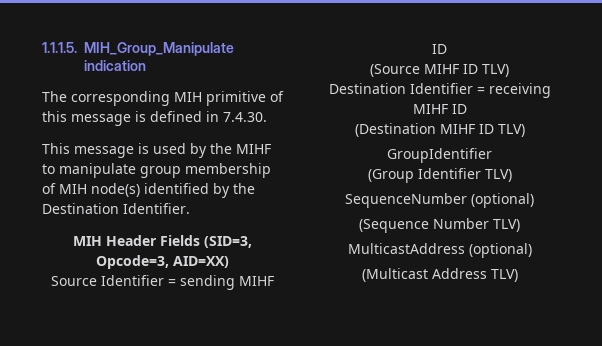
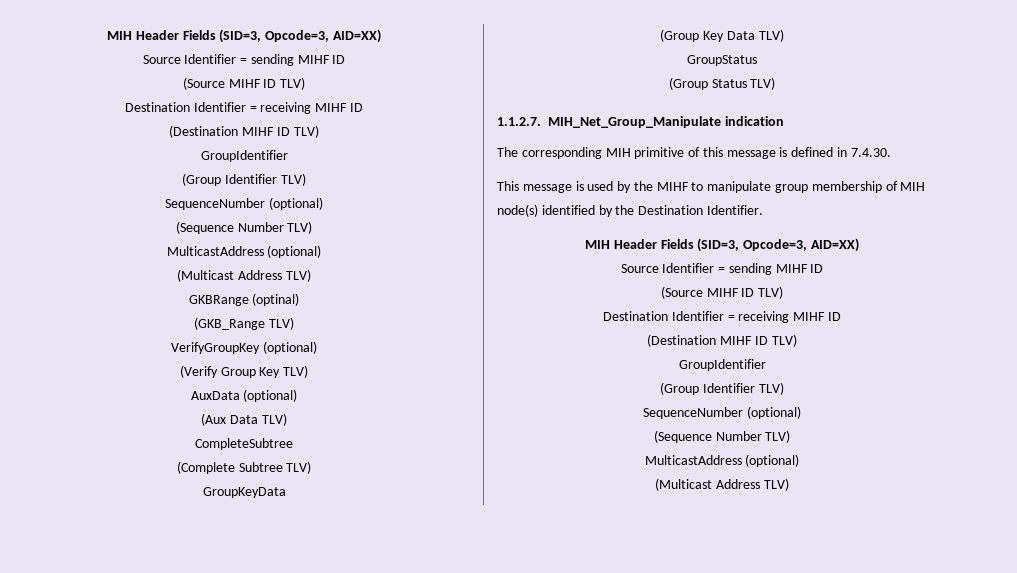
[42,42,234,56] 1.1.1.5. MIH_Group_Manipulate -> [107,29,381,43] [142,54,346,66] [182,77,306,90] [125,102,363,114] [169,125,319,138] [200,150,288,162] [182,173,306,186] [165,197,323,210] [175,221,313,234] [166,245,322,258] [177,269,311,282] [188,293,300,306] [194,317,294,330] [171,341,317,354] [179,365,309,378] [190,389,298,402] [201,413,287,426] [195,438,293,450] [176,461,312,474] [202,487,286,498] [660,29,784,42] [687,55,757,66] [668,77,776,90] [497,116,721,128] MIH Header Fields (SID=3, Opcode=3, AID=XX) // Source Identifier = sending MIHF ID // (Source MIHF ID TLV) // Destination Identifier = receiving MIHF ID // (Destination MIHF ID TLV) // GroupIdentifier // (Group Identifier TLV) // SequenceNumber (optional) // (Sequence Number TLV) // MulticastAddress (optional) // (Multicast Address TLV) // GKBRange (optinal) // (GKB_Range TLV) // VerifyGroupKey (optional) // (Verify Group Key TLV) // AuxData (optional) // (Aux Data TLV) // CompleteSubtree // (Complete Subtree TLV) // GroupKeyData // (Group Key Data TLV) // GroupStatus // (Group Status TLV) // 1.1.2.7. MIH_Net_Group_Manipulate

